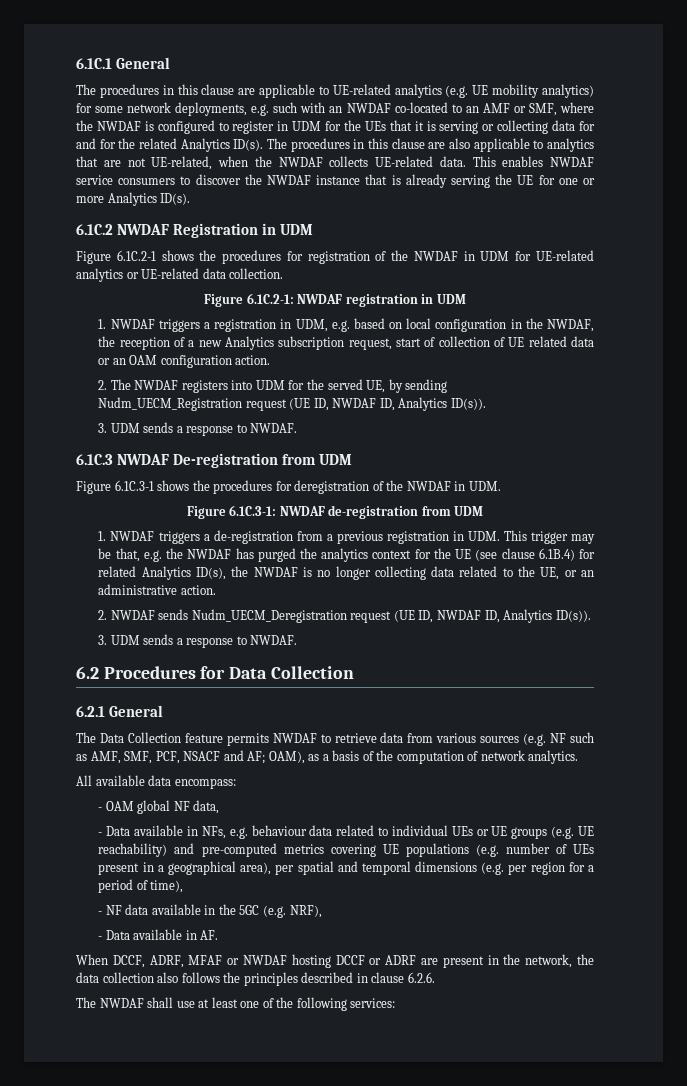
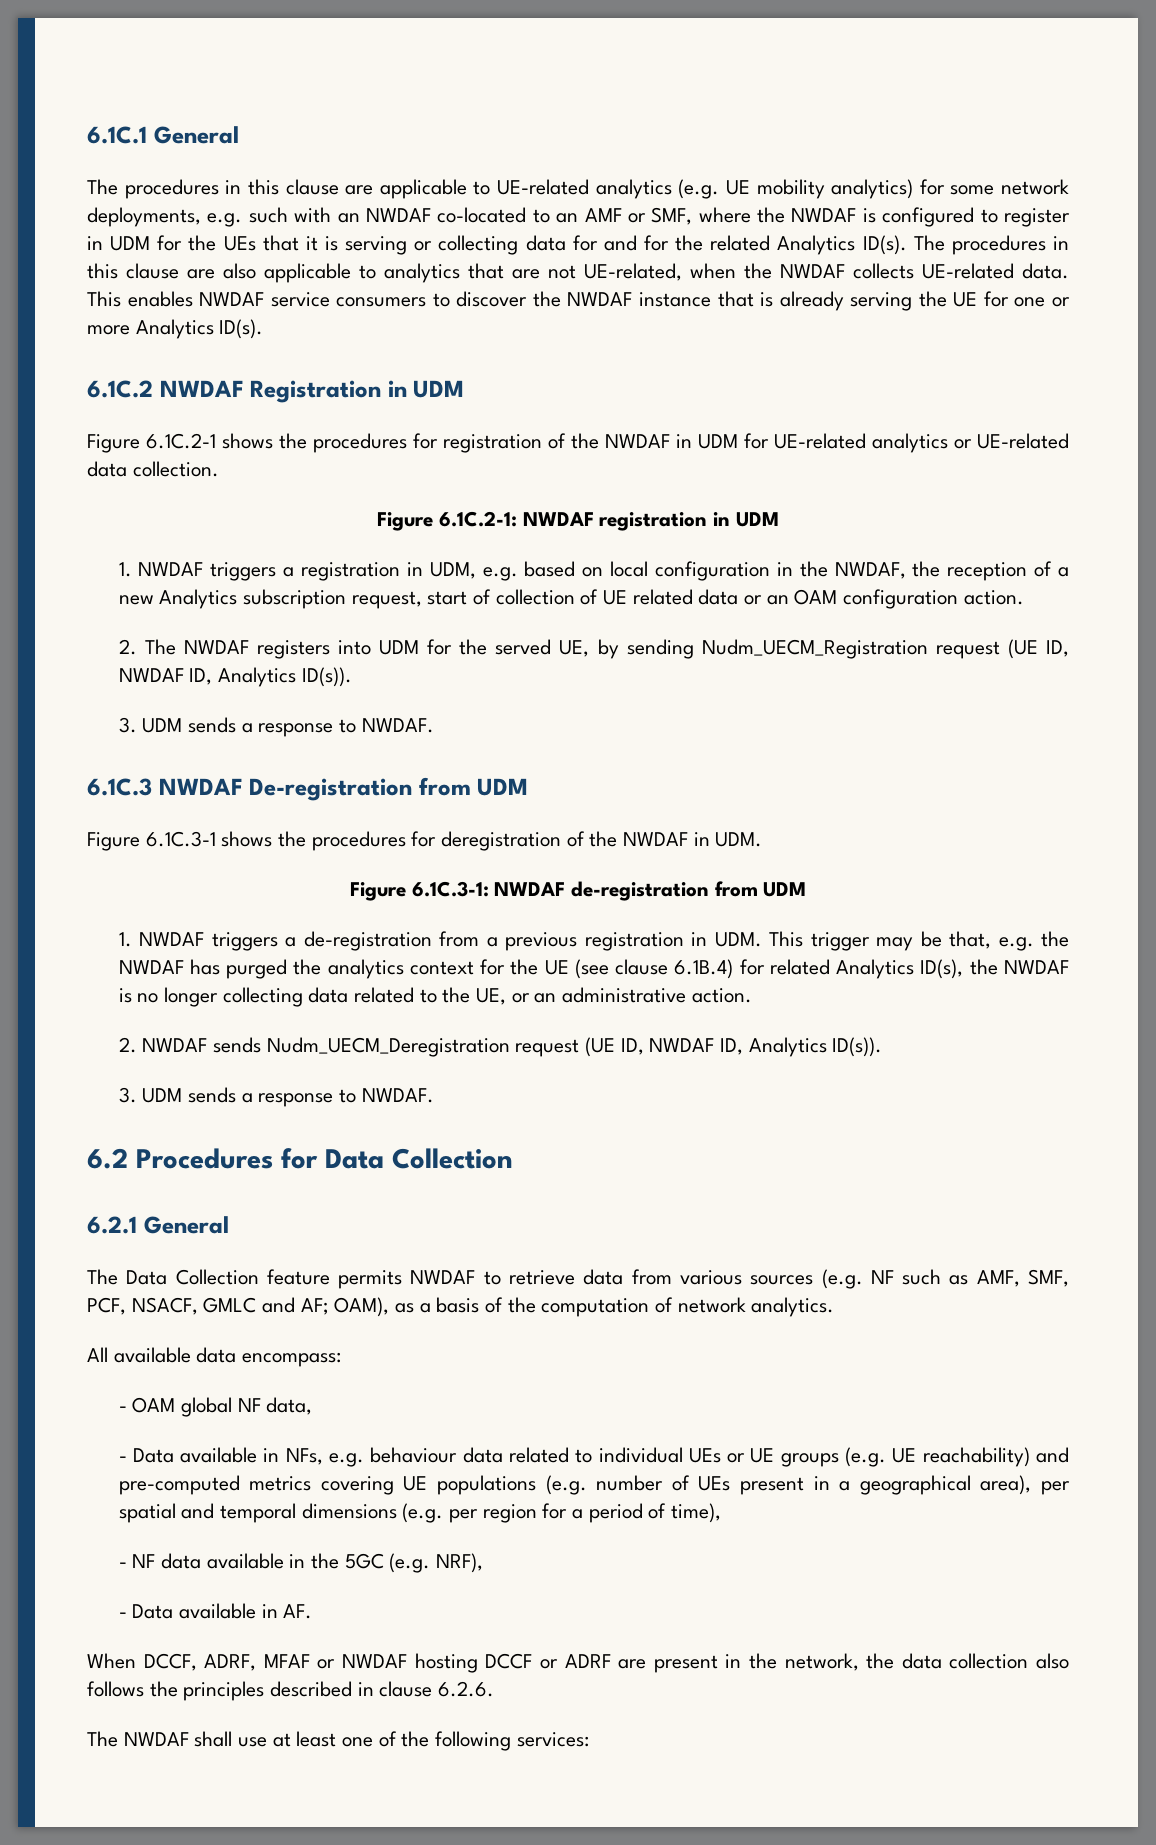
[183,751,221,761] NSACF -> [131,1297,257,1315] NSACF, GMLC

